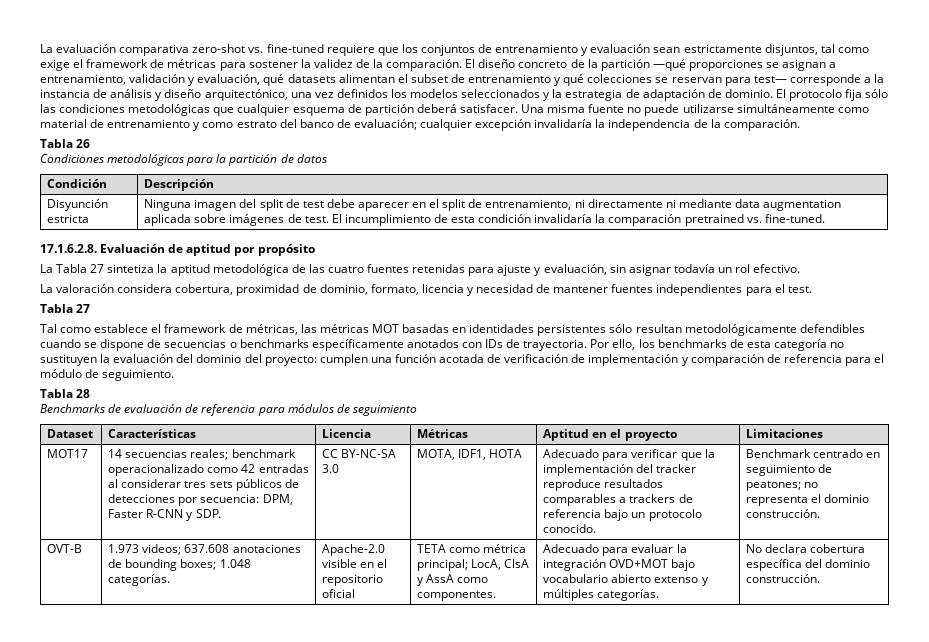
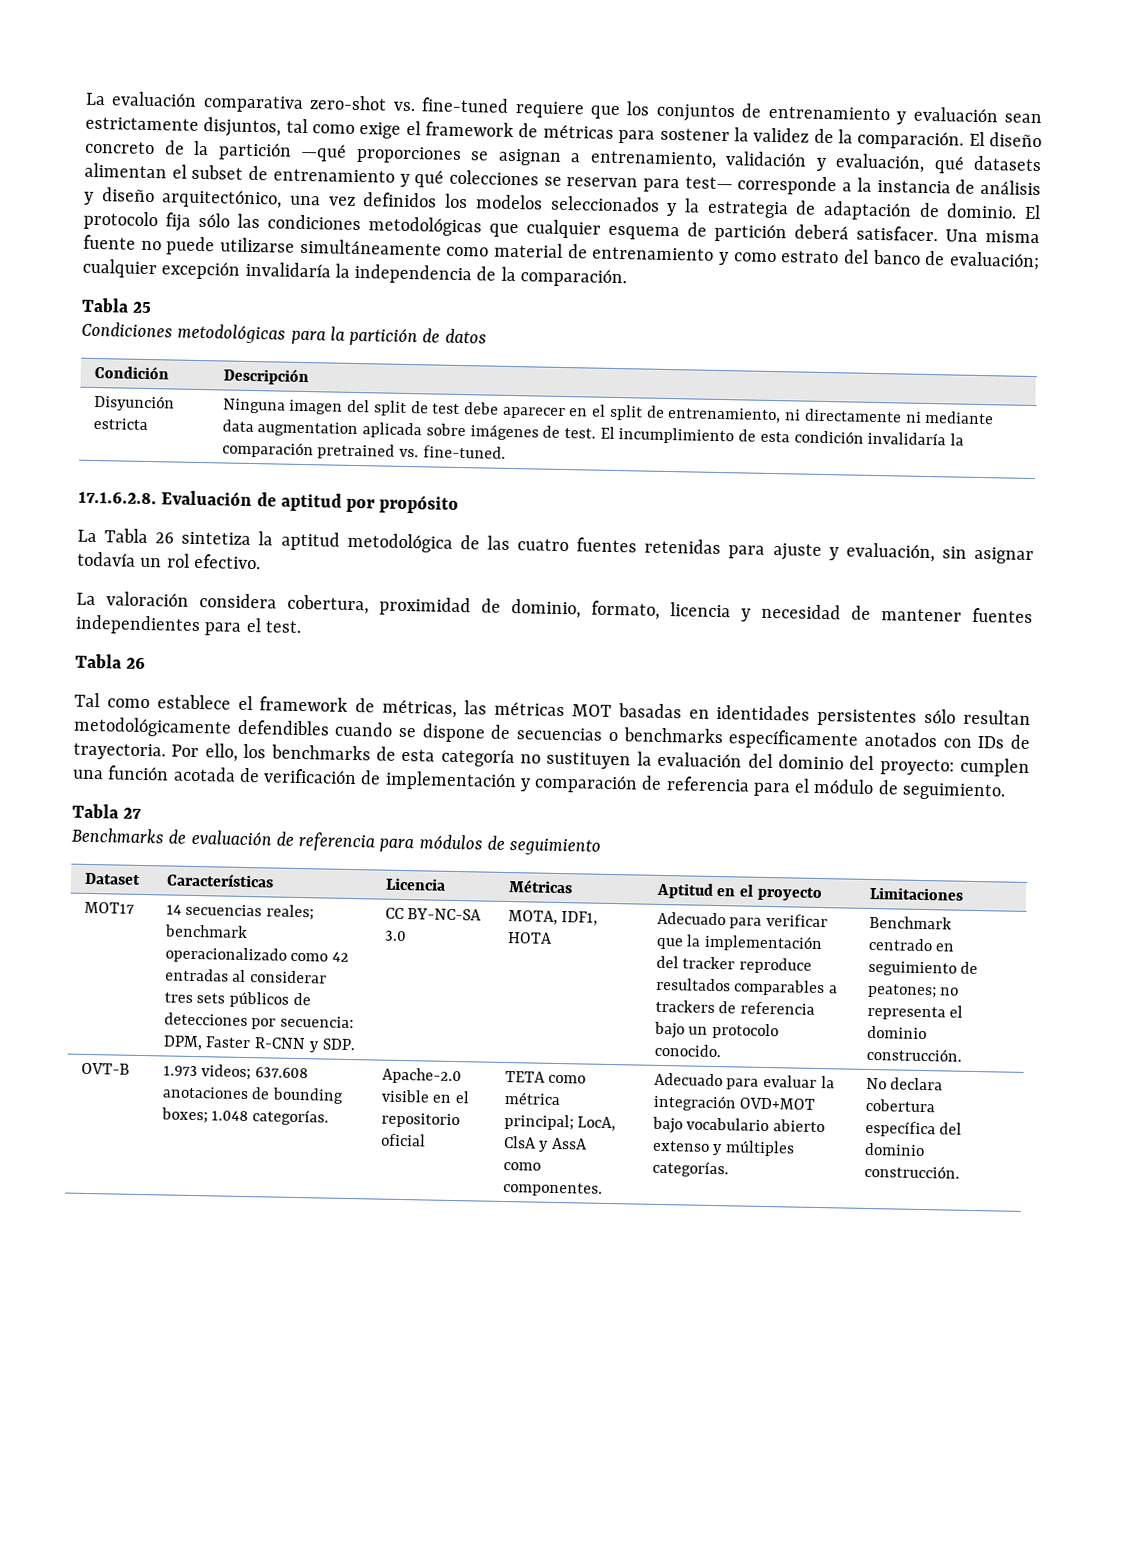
[76,139,91,148] 26 -> [132,301,153,314] 25
[90,264,105,273] 27 -> [155,532,175,544] 26
[76,304,91,313] 27 -> [126,657,147,670] 26
[76,389,91,398] 28 -> [123,807,143,819] 27

